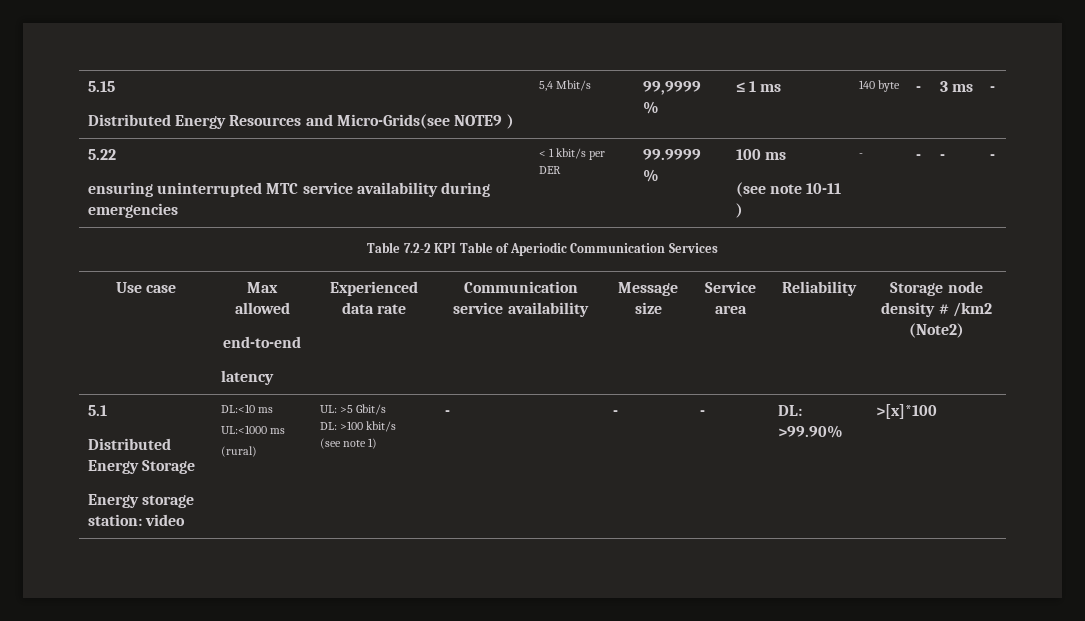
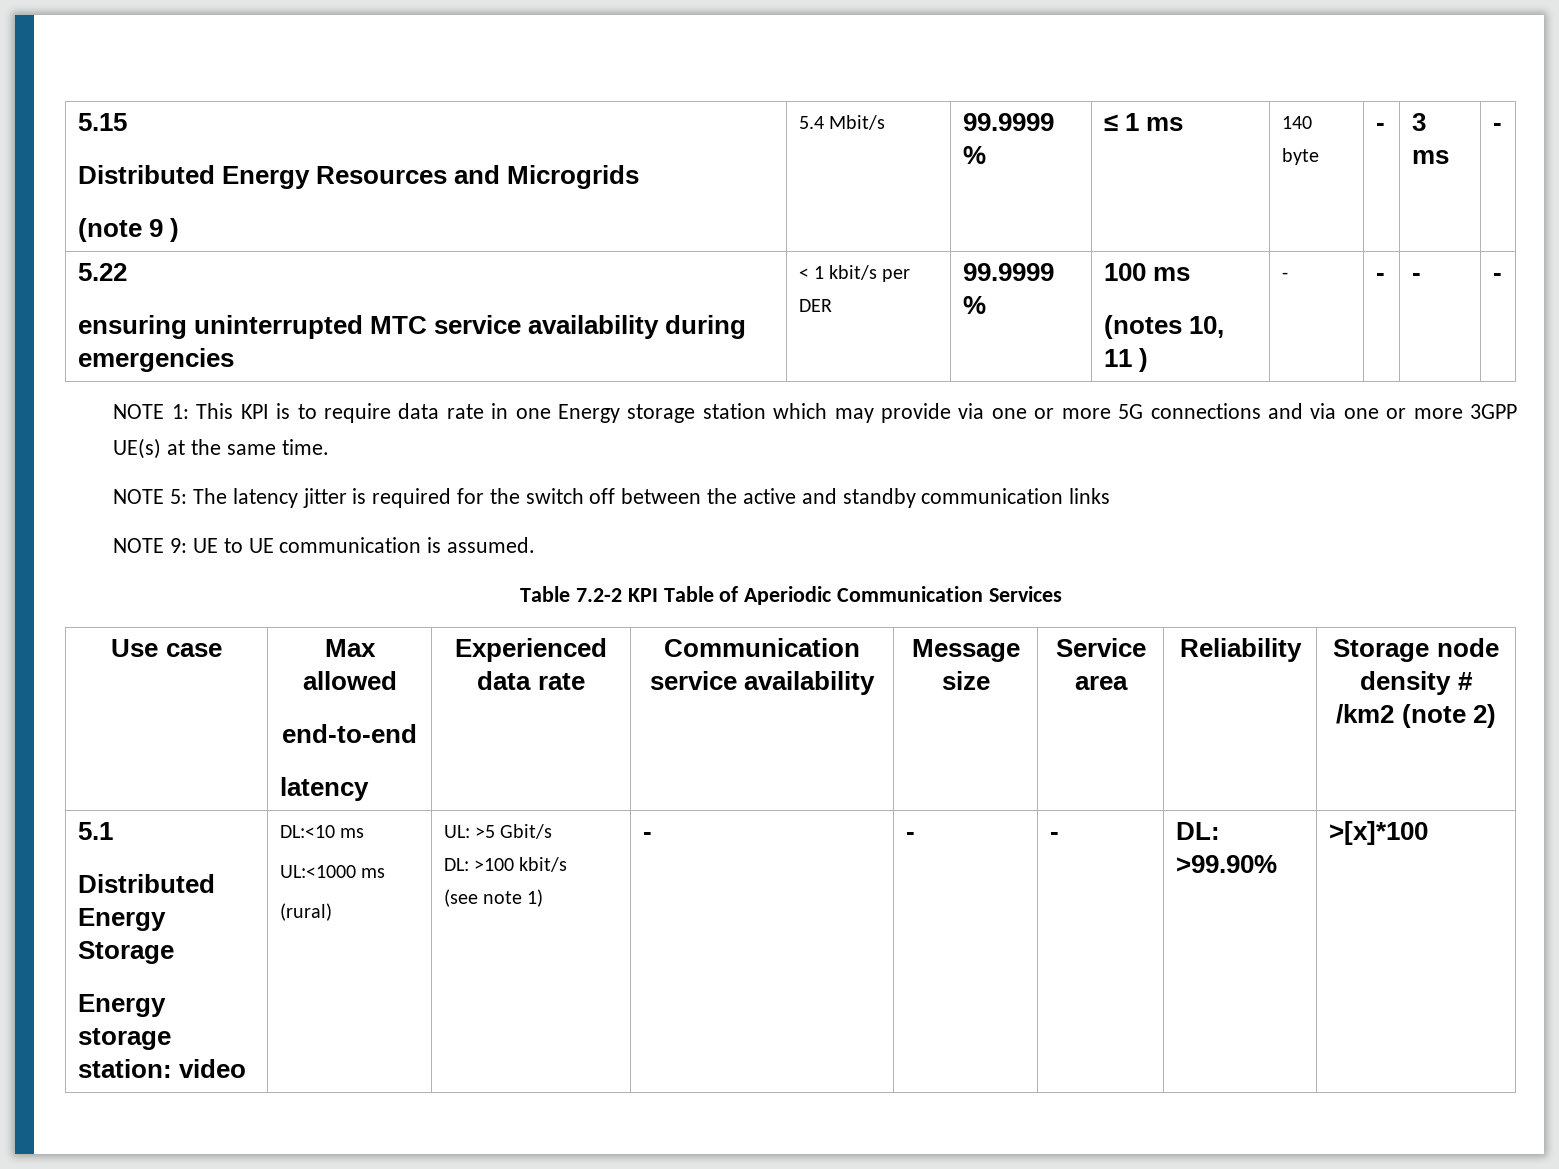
[336,114,514,129] [538,81,553,91] Micro-Grids(see NOTE9 ) | 5,4 -> [506,165,639,189] [77,218,179,242] [798,116,824,129] Microgrids // (note 9 ) | 5.4
[642,81,701,95] 99,9999 -> [962,113,1054,131] 99.9999
[735,182,842,197] (see note 10-11 -> [1103,315,1224,339] [1103,349,1132,367] (notes 10, 11
(995, 157) none -> [113,403,1517,423] [113,438,329,459] [113,488,1111,508] [113,537,536,553] // NOTE 1: This KPI is to require data rate in one Energy storage station which may provide via one or more 5G connections and via one or more 3GPP UE(s) at the same time. // NOTE 5: The latency jitter is required for the switch off between the active and standby communication links // NOTE 9: UE to UE communication is assumed.
[909,323,964,338] (Note2) -> [1401,704,1496,728] (note 2)

